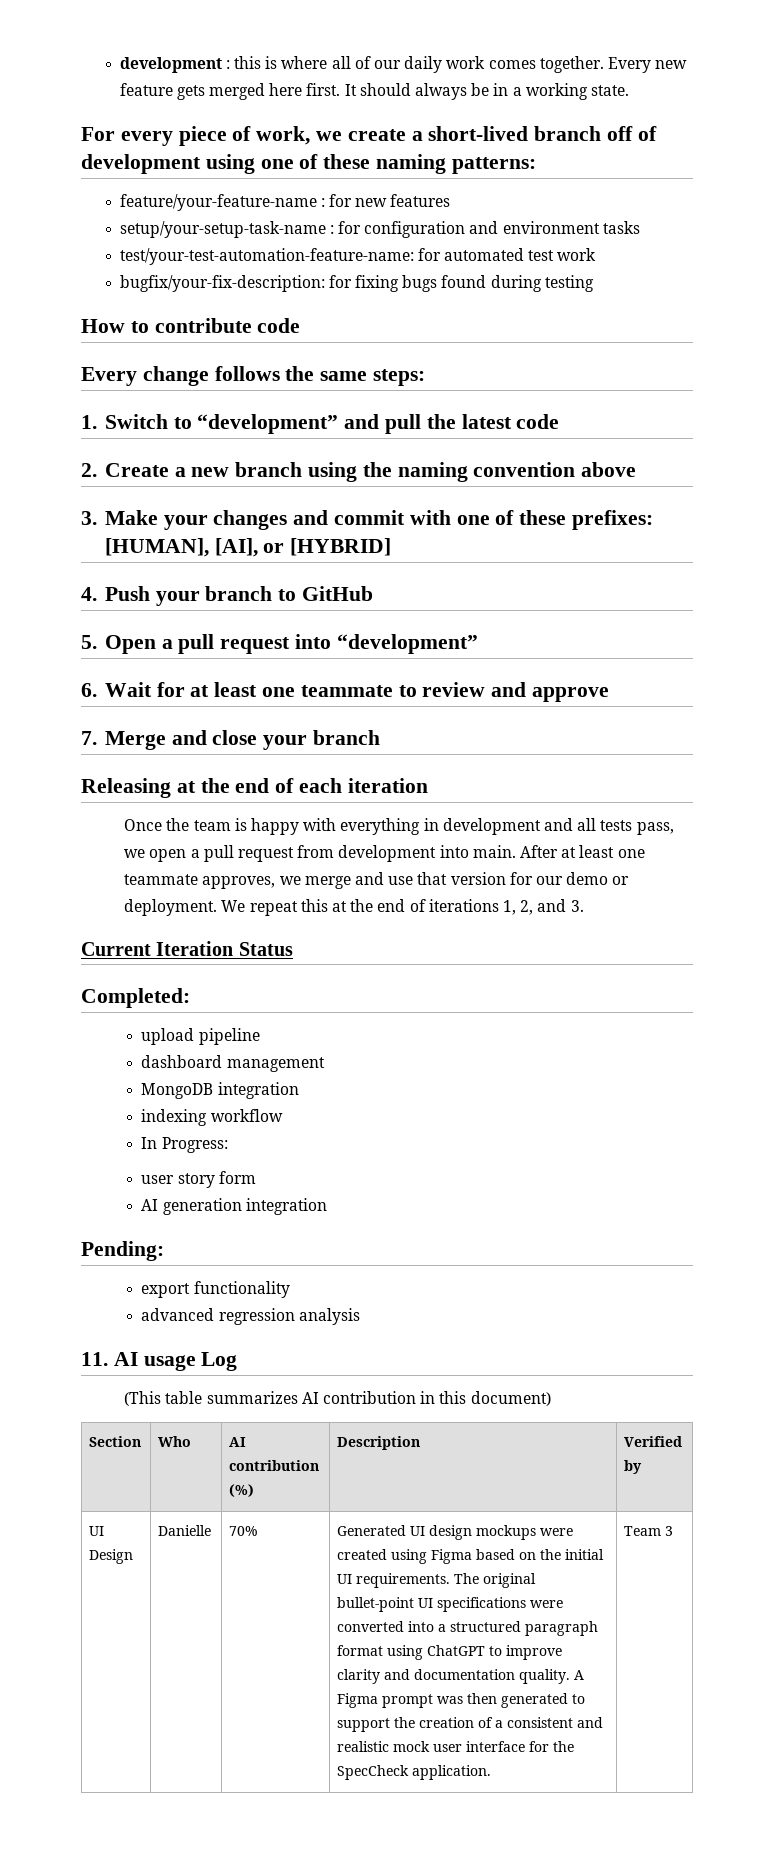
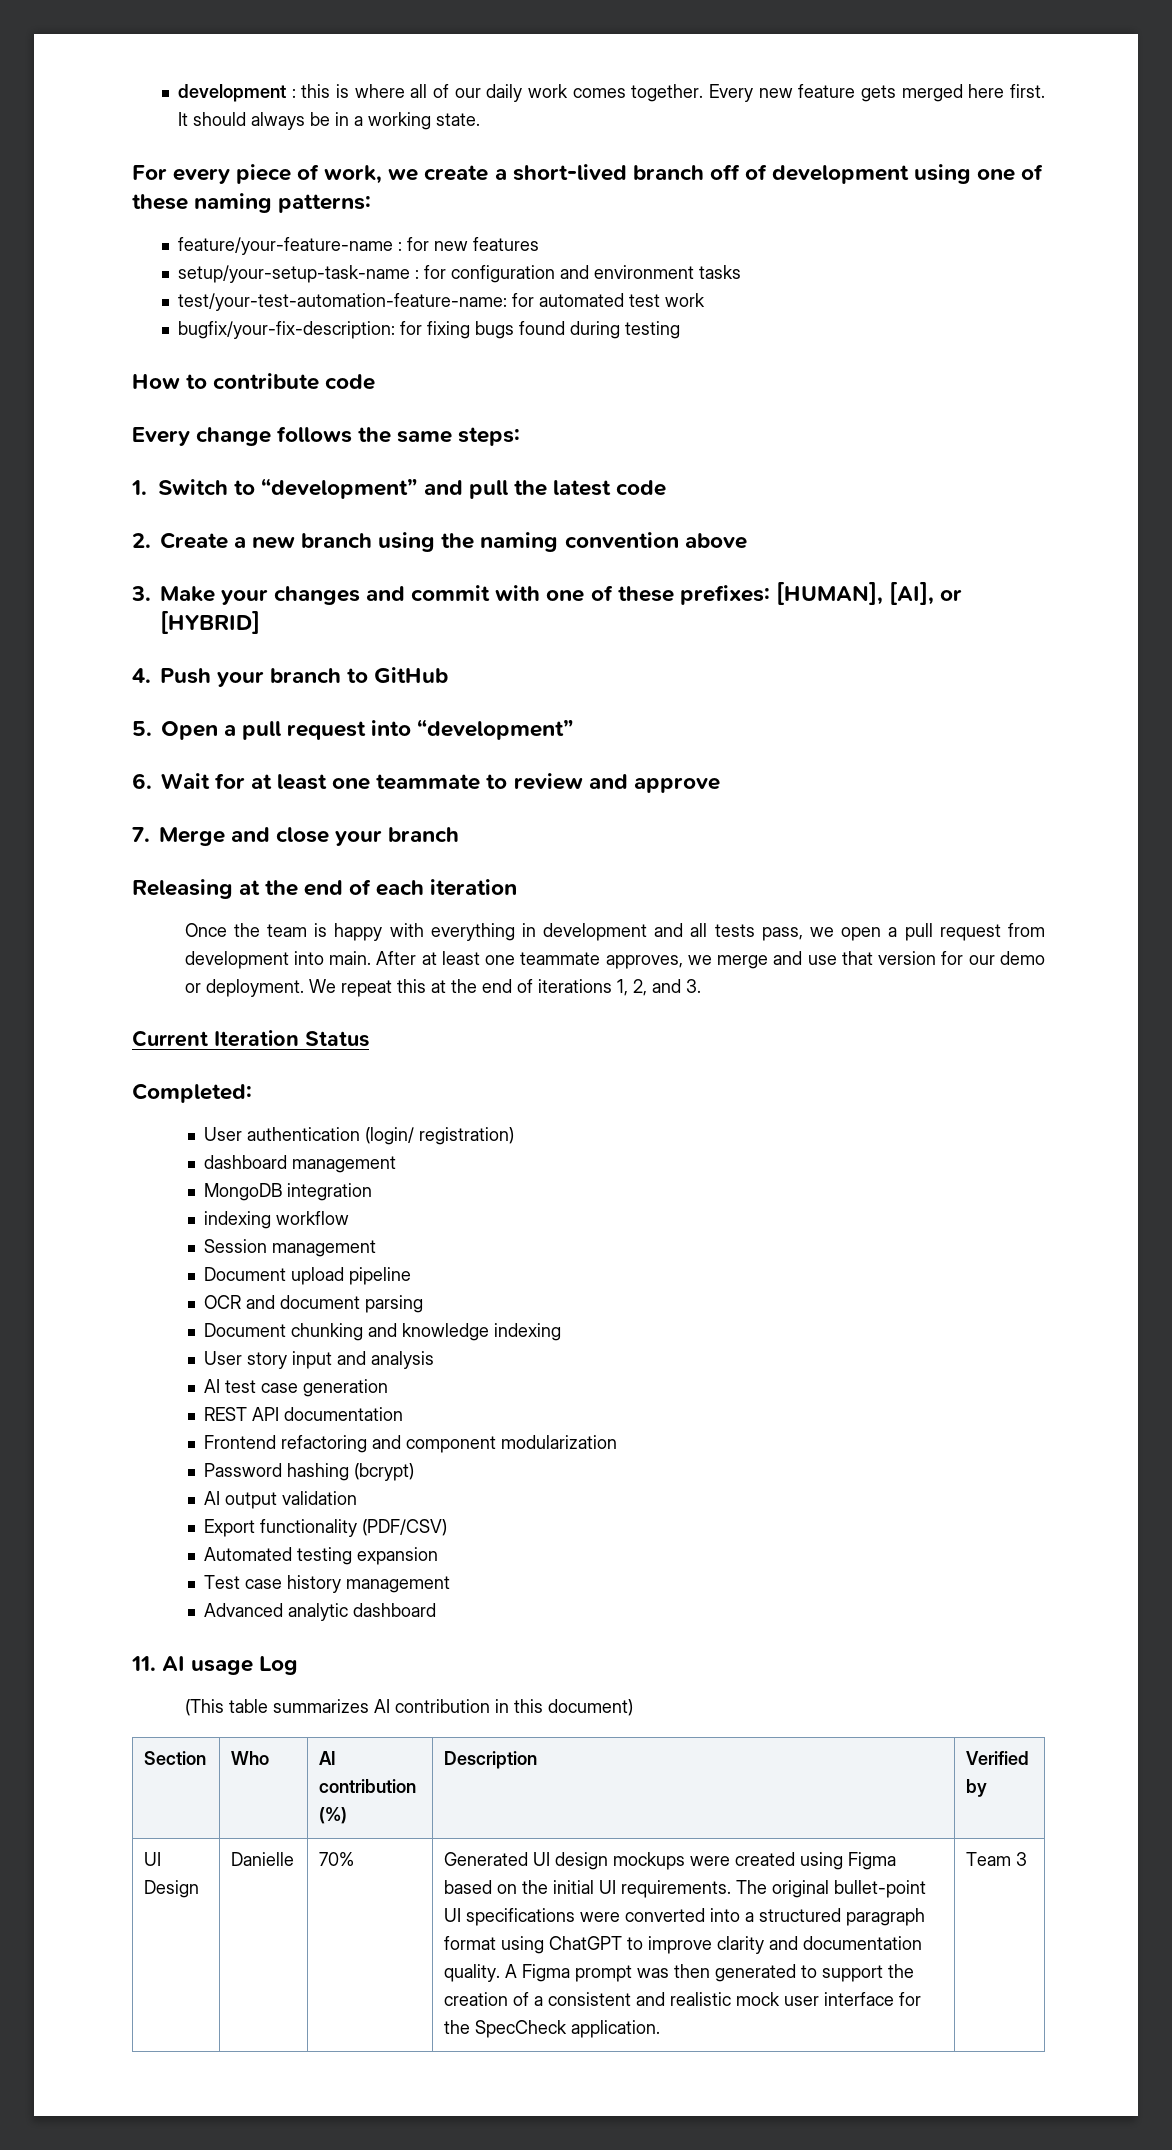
[141,1028,260,1045] upload pipeline -> [204,1127,515,1145] User authentication (login/ registration)
[141,1137,228,1153] [141,1171,256,1188] [141,1199,159,1211] In Progress: // user story form // AI -> [204,1239,377,1257] [204,1267,412,1285] [204,1295,424,1313] [204,1323,562,1341] [204,1351,435,1369] [204,1379,299,1393] Session management // Document upload pipeline // OCR and document parsing // Document chunking and knowledge indexing // User story input and analysis // AI test case
[245,1198,327,1215] [81,1241,164,1261] [141,1281,290,1298] [141,1308,360,1325] integration // Pending: // export functionality // advanced regression analysis -> [204,1407,404,1421] [204,1435,618,1453] [204,1463,415,1481] [204,1491,358,1509] [204,1519,448,1537] [204,1547,439,1565] [204,1575,451,1593] [204,1603,437,1621] // REST API documentation // Frontend refactoring and component modularization // Password hashing (bcrypt) // AI output validation // Export functionality (PDF/CSV) // Automated testing expansion // Test case history management // Advanced analytic dashboard

